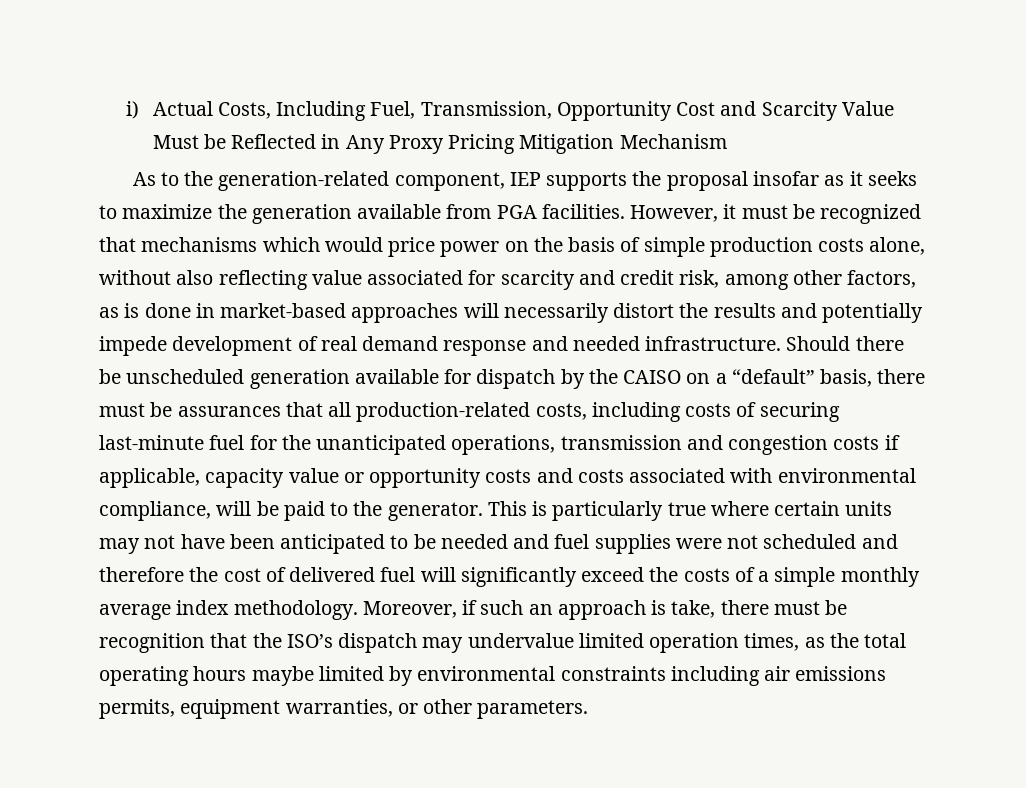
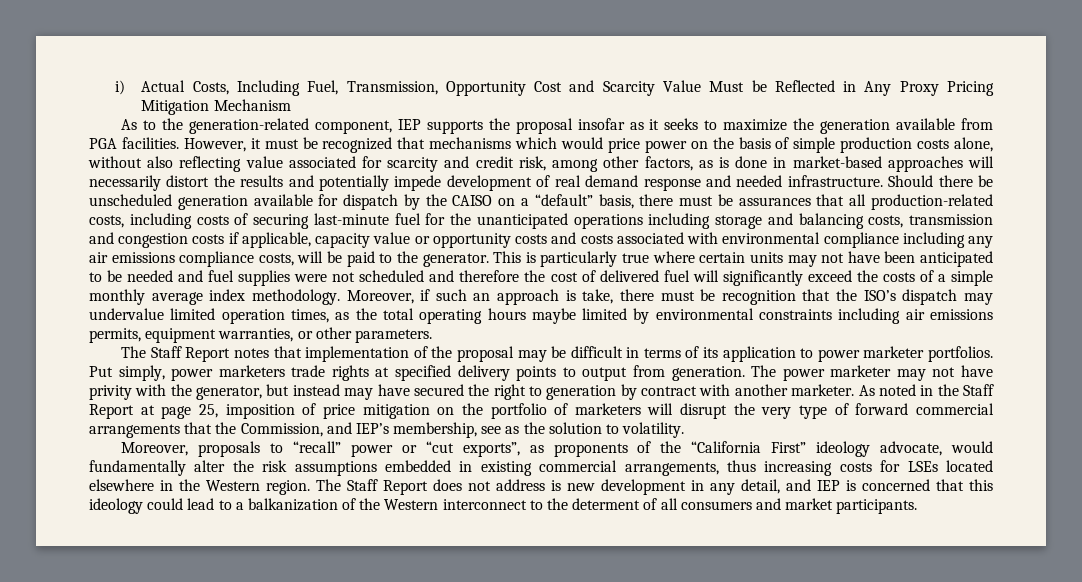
[451,435,556,455] operations, -> [573,213,904,229] operations including storage and balancing costs,
[99,501,211,521] compliance, -> [823,232,994,248] [89,251,294,267] compliance including any air emissions compliance costs,
(589, 709) none -> [121,346,993,362] [89,365,993,381] [89,384,995,400] [89,403,994,419] [89,422,685,438] [121,441,993,457] [89,460,993,476] [89,479,993,495] [89,498,918,514] // The Staff Report notes that implementation of the proposal may be difficult in terms of its application to power marketer portfolios. Put simply, power marketers trade rights at specified delivery points to output from generation. The power marketer may not have privity with the generator, but instead may have secured the right to generation by contract with another marketer. As noted in the Staff Report at page 25, imposition of price mitigation on the portfolio of marketers will disrupt the very type of forward commercial arrangements that the Commission, and IEP’s membership, see as the solution to volatility. // Moreover, proposals to “recall” power or “cut exports”, as proponents of the “California First” ideology advocate, would fundamentally alter the risk assumptions embedded in existing commercial arrangements, thus increasing costs for LSEs located elsewhere in the Western region. The Staff Report does not address is new development in any detail, and IEP is concerned that this ideology could lead to a balkanization of the Western interconnect to the determent of all consumers and market participants.

